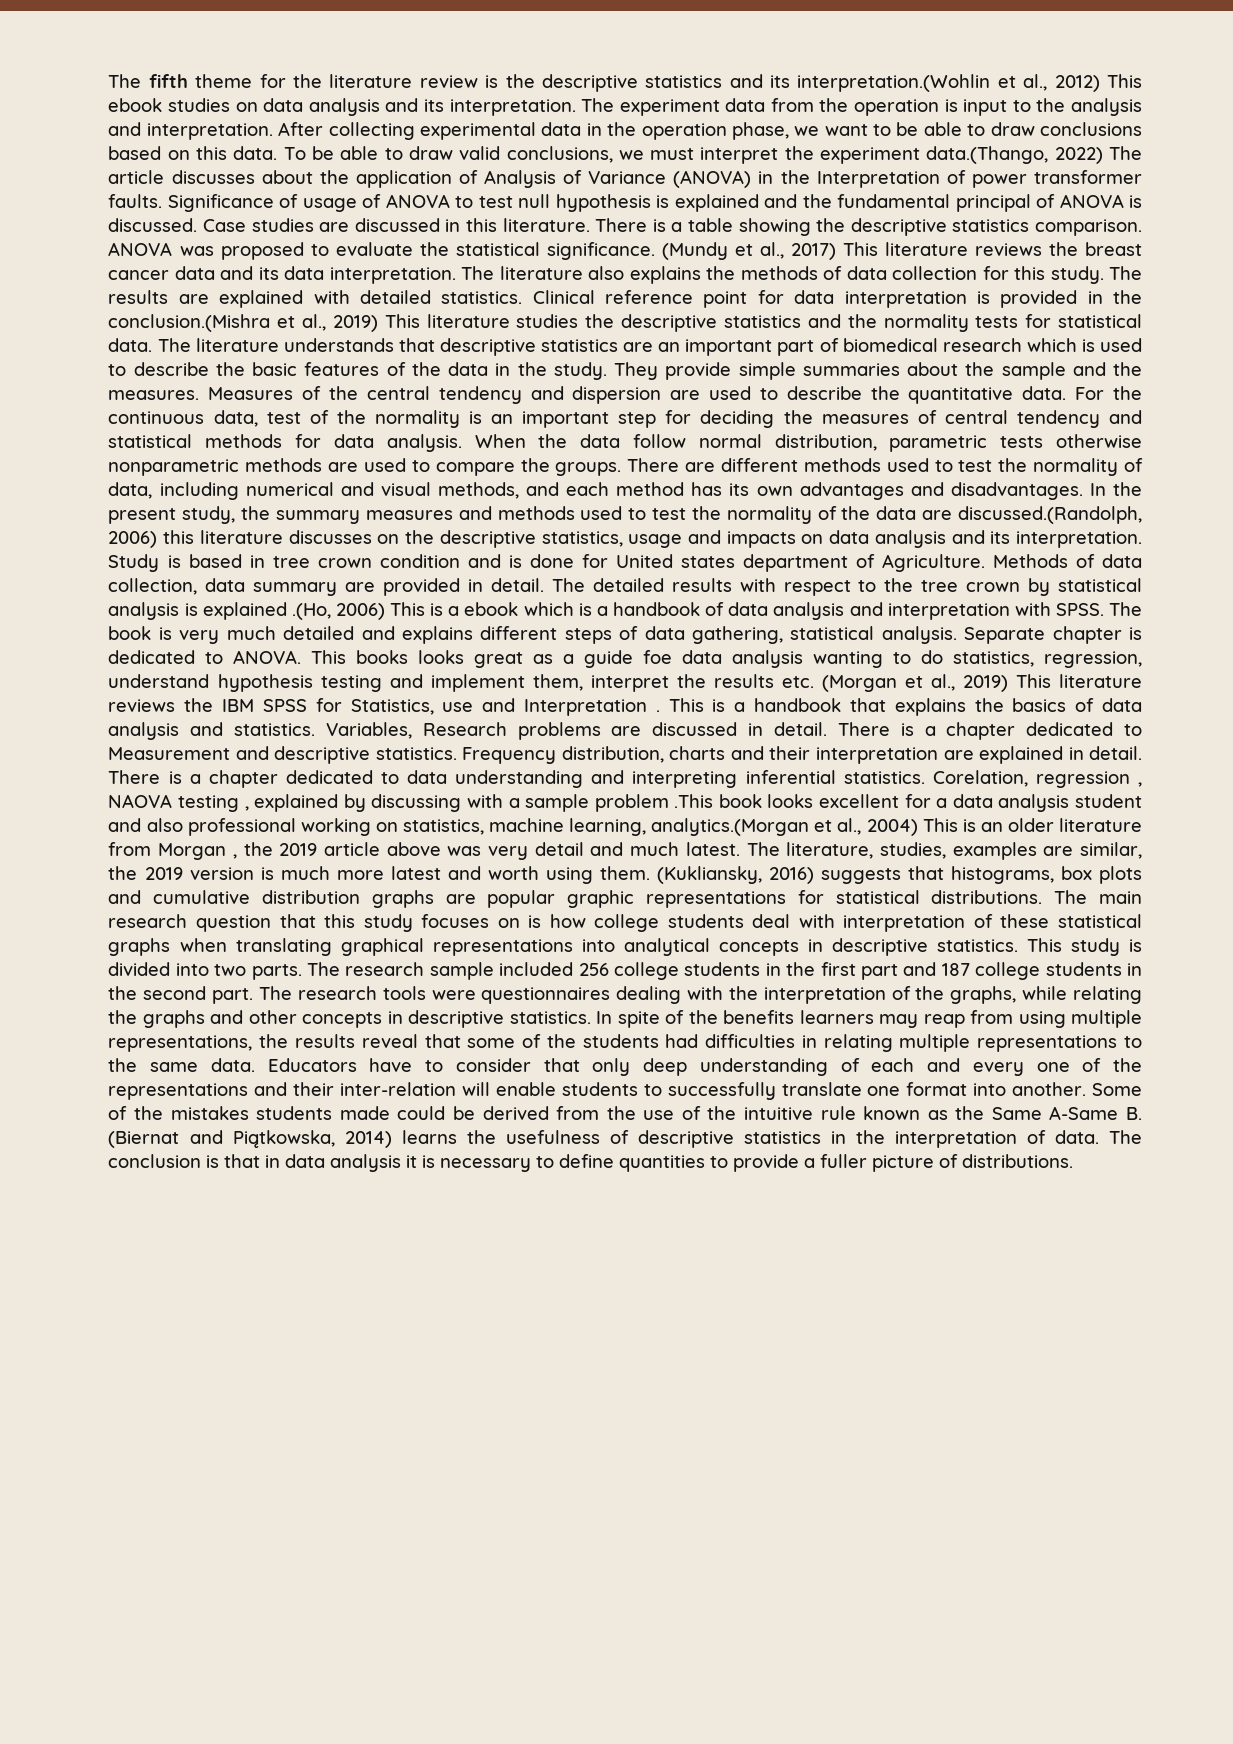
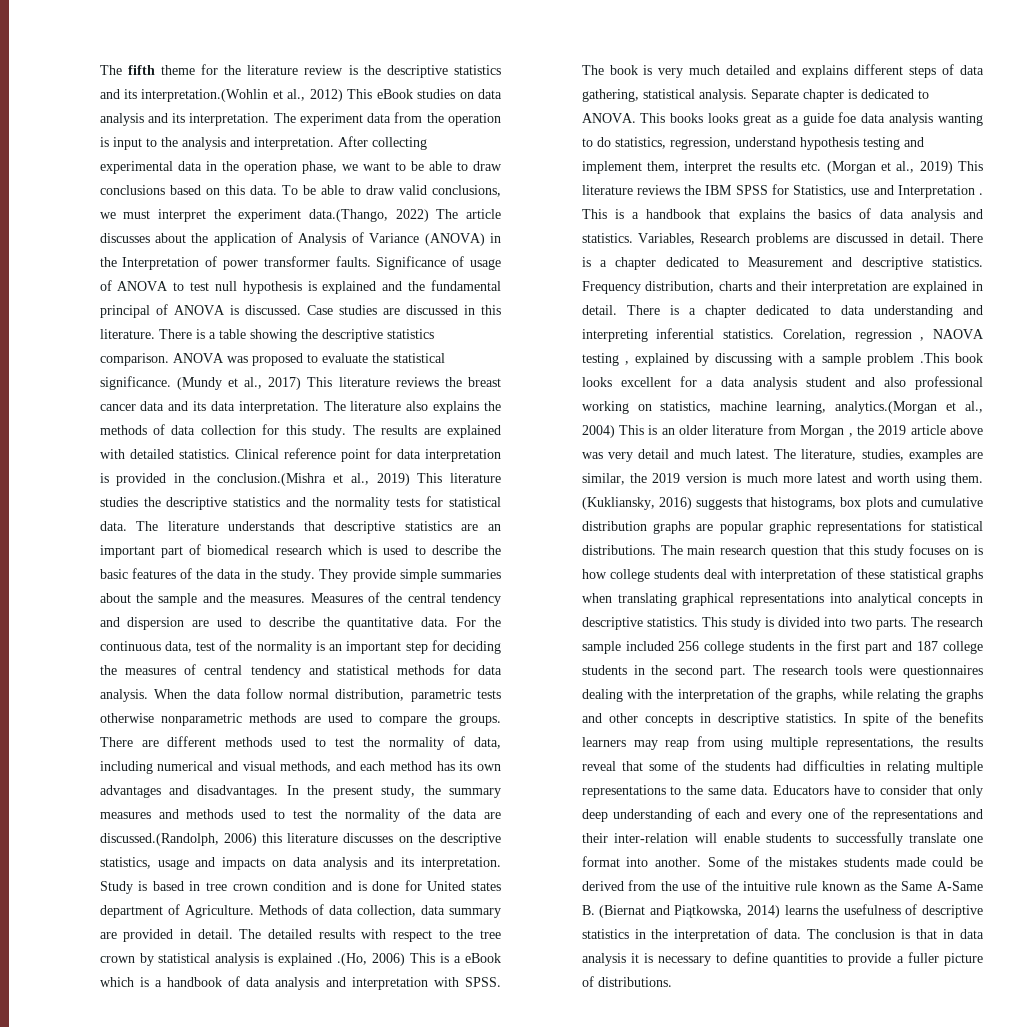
[108,98,163,112] ebook -> [376,89,413,99] eBook
[464,602,519,616] ebook -> [465,953,502,963] eBook

